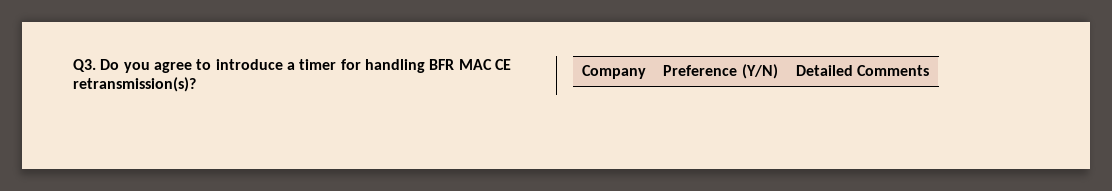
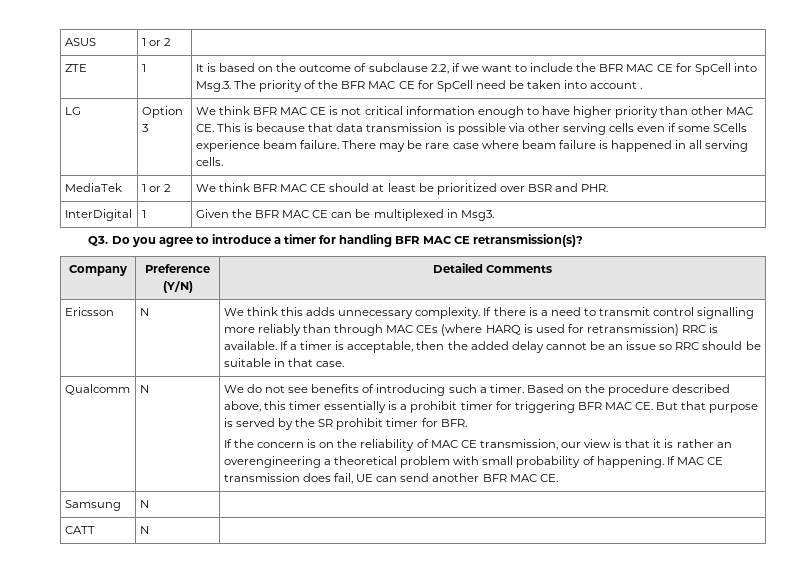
(73, 65) none -> [64,38,96,46] [141,38,172,46] [64,64,87,72] [141,64,146,72] [195,63,757,75] [195,80,643,92] [64,107,81,115] [141,106,183,118] [141,124,148,132] [195,106,754,118] [195,123,748,135] [195,140,749,152] [195,157,223,166] [64,183,122,192] [141,184,172,192] [195,183,609,195] [64,209,132,221] [141,210,146,218] [195,209,494,221] ASUS | 1 or 2 | // ZTE | 1 | It is based on the outcome of subclause 2.2, if we want to include the BFR MAC CE for SpCell into Msg.3. The priority of the BFR MAC CE for SpCell need be taken into account . // LG | Option 3 | We think BFR MAC CE is not critical information enough to have higher priority than other MAC CE. This is because that data transmission is possible via other serving cells even if some SCells experience beam failure. There may be rare case where beam failure is happened in all serving cells. // MediaTek | 1 or 2 | We think BFR MAC CE should at least be prioritized over BSR and PHR. // InterDigital | 1 | Given the BFR MAC CE can be multiplexed in Msg3. //
(930, 70) none -> [64,307,114,316] [139,308,149,316] [223,307,755,319] [223,324,719,336] [223,341,761,353] [223,358,345,367] [64,384,130,395] [139,385,149,393] [223,384,731,396] [223,401,759,413] [223,418,467,430] [223,439,732,451] [223,456,723,468] [223,473,558,484] [64,500,121,511] [139,500,149,508] [64,526,95,534] [139,526,149,534] // Ericsson | N | We think this adds unnecessary complexity. If there is a need to transmit control signalling more reliably than through MAC CEs (where HARQ is used for retransmission) RRC is available. If a timer is acceptable, then the added delay cannot be an issue so RRC should be suitable in that case. // Qualcomm | N | We do not see benefits of introducing such a timer. Based on the procedure described above, this timer essentially is a prohibit timer for triggering BFR MAC CE. But that purpose is served by the SR prohibit timer for BFR. // If the concern is on the reliability of MAC CE transmission, our view is that it is rather an overengineering a theoretical problem with small probability of happening. If MAC CE transmission does fail, UE can send another BFR MAC CE. // Samsung | N | // CATT | N |

